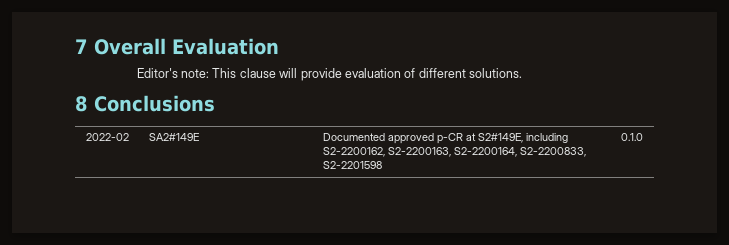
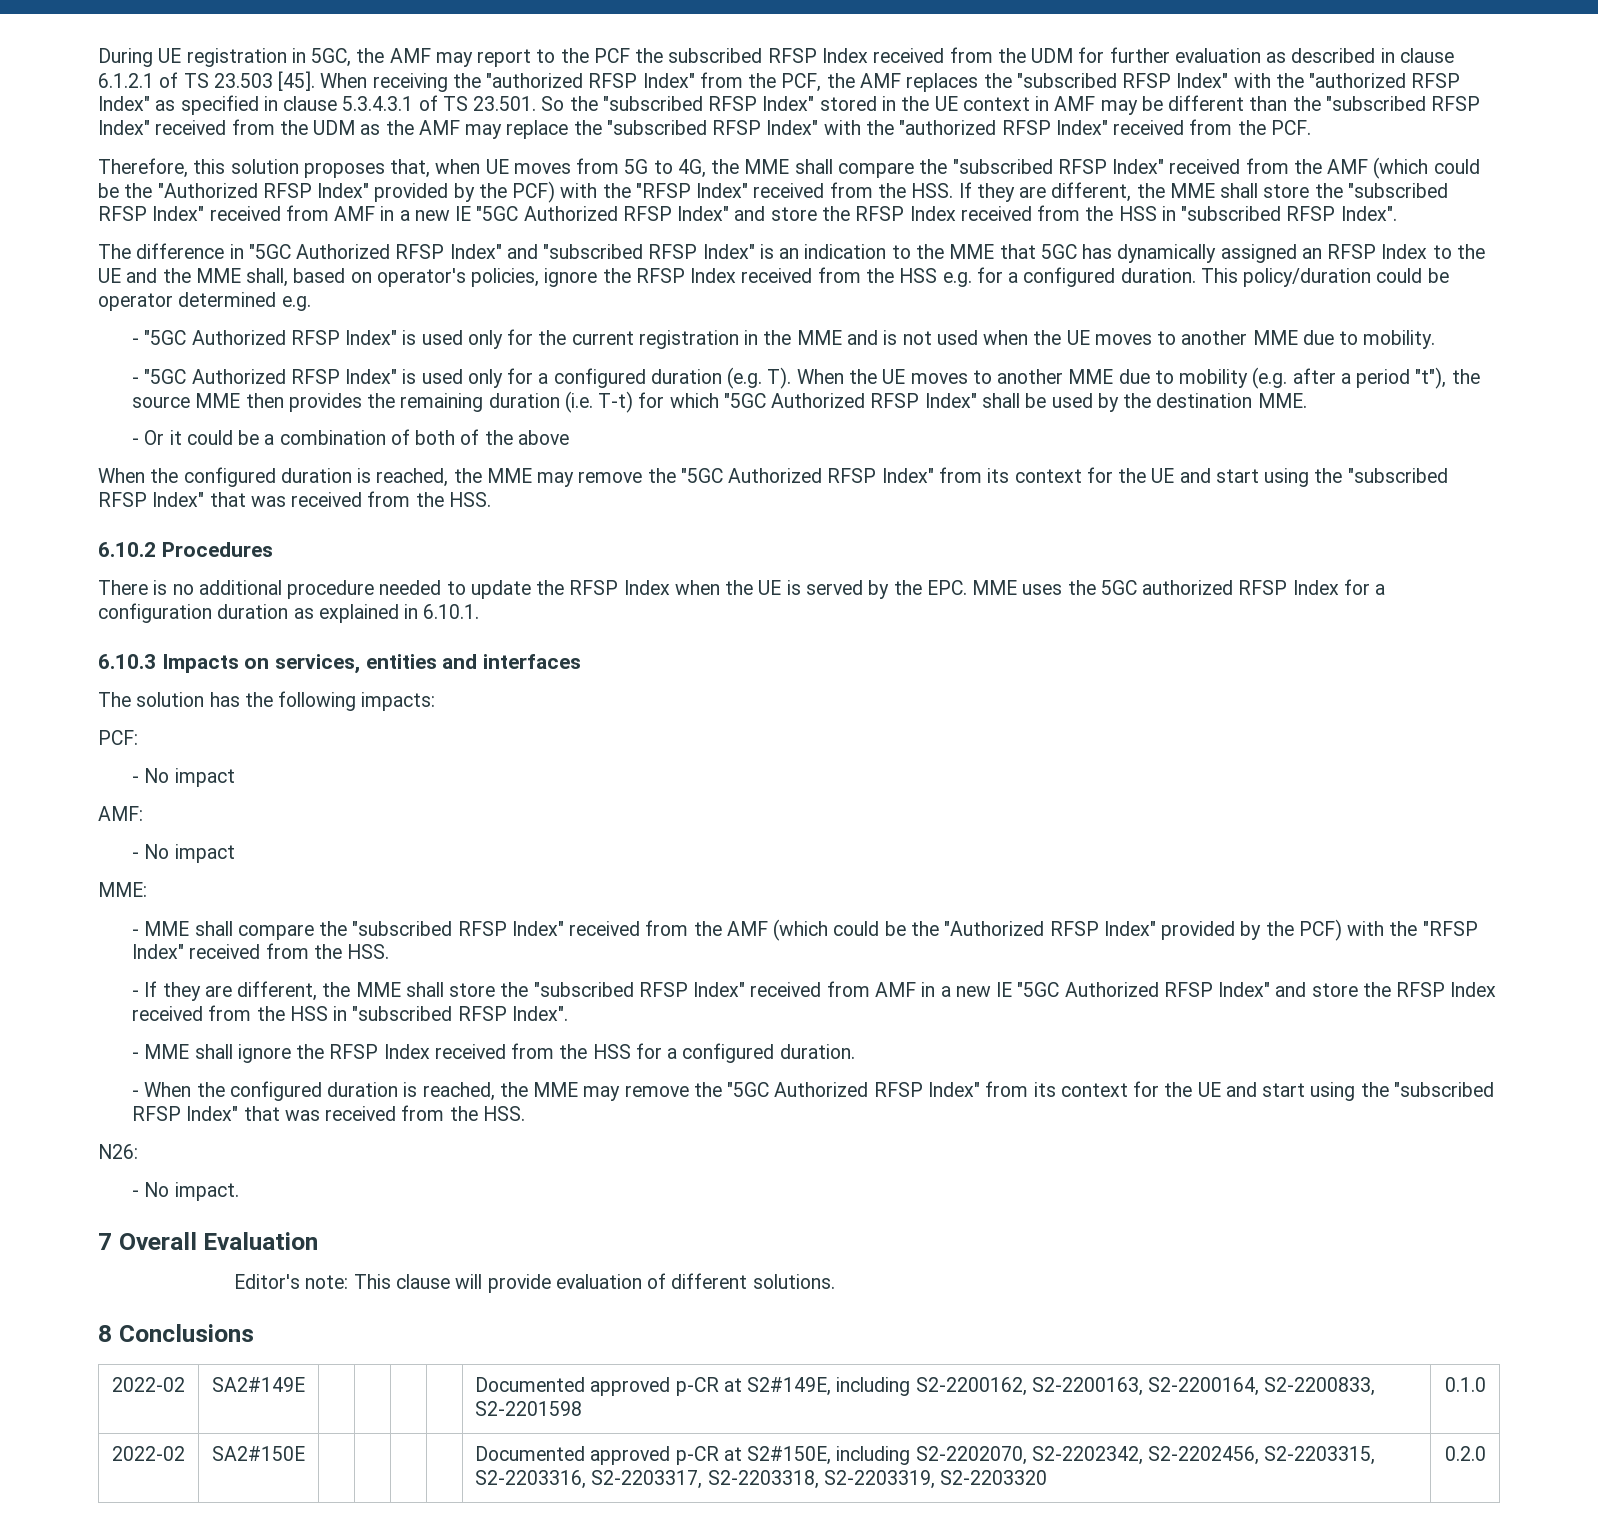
(75, 46) none -> [98,47,1454,67] [98,71,1461,92] [98,95,1481,115] [98,119,1311,139] [98,157,1480,179] [98,181,1448,203] [98,205,1397,221] [98,243,1485,263] [98,267,1449,287] [98,292,311,311] [132,329,1436,349] [132,367,1480,389] [132,391,1307,413] [132,429,569,445] [98,467,1448,487] [98,491,491,507] [98,542,273,557] [98,579,1386,599] [98,603,480,623] [98,654,582,674] [98,691,436,711] [98,730,138,745] [132,768,235,787] [98,806,143,821] [132,844,235,863] [98,882,147,897] [132,919,1478,941] [132,943,390,959] [132,981,1497,1001] [132,1005,568,1021] [132,1043,855,1063] [132,1081,1494,1101] [132,1105,525,1121] [98,1144,138,1159] [132,1182,239,1201] During UE registration in 5GC, the AMF may report to the PCF the subscribed RFSP Index received from the UDM for further evaluation as described in clause 6.1.2.1 of TS 23.503 [45]. When receiving the "authorized RFSP Index" from the PCF, the AMF replaces the "subscribed RFSP Index" with the "authorized RFSP Index" as specified in clause 5.3.4.3.1 of TS 23.501. So the "subscribed RFSP Index" stored in the UE context in AMF may be different than the "subscribed RFSP Index" received from the UDM as the AMF may replace the "subscribed RFSP Index" with the "authorized RFSP Index" received from the PCF. // Therefore, this solution proposes that, when UE moves from 5G to 4G, the MME shall compare the "subscribed RFSP Index" received from the AMF (which could be the "Authorized RFSP Index" provided by the PCF) with the "RFSP Index" received from the HSS. If they are different, the MME shall store the "subscribed RFSP Index" received from AMF in a new IE "5GC Authorized RFSP Index" and store the RFSP Index received from the HSS in "subscribed RFSP Index". // The difference in "5GC Authorized RFSP Index" and "subscribed RFSP Index" is an indication to the MME that 5GC has dynamically assigned an RFSP Index to the UE and the MME shall, based on operator's policies, ignore the RFSP Index received from the HSS e.g. for a configured duration. This policy/duration could be operator determined e.g. // - "5GC Authorized RFSP Index" is used only for the current registration in the MME and is not used when the UE moves to another MME due to mobility. // - "5GC Authorized RFSP Index" is used only for a configured duration (e.g. T). When the UE moves to another MME due to mobility (e.g. after a period "t"), the source MME then provides the remaining duration (i.e. T-t) for which "5GC Authorized RFSP Index" shall be used by the destination MME. // - Or it could be a combination of both of the above // When the configured duration is reached, the MME may remove the "5GC Authorized RFSP Index" from its context for the UE and start using the "subscribed RFSP Index" that was received from the HSS. // 6.10.2 Procedures // There is no additional procedure needed to update the RFSP Index when the UE is served by the EPC. MME uses the 5GC authorized RFSP Index for a configuration duration as explained in 6.10.1. // 6.10.3 Impacts on services, entities and interfaces // The solution has the following impacts: // PCF: // - No impact // AMF: // - No impact // MME: // - MME shall compare the "subscribed RFSP Index" received from the AMF (which could be the "Authorized RFSP Index" provided by the PCF) with the "RFSP Index" received from the HSS. // - If they are different, the MME shall store the "subscribed RFSP Index" received from AMF in a new IE "5GC Authorized RFSP Index" and store the RFSP Index received from the HSS in "subscribed RFSP Index". // - MME shall ignore the RFSP Index received from the HSS for a configured duration. // - When the configured duration is reached, the MME may remove the "5GC Authorized RFSP Index" from its context for the UE and start using the "subscribed RFSP Index" that was received from the HSS. // N26: // - No impact. //
(643, 137) none -> [112,1446,185,1461] [212,1446,305,1461] [475,1446,1376,1465] [475,1470,1048,1489] [1444,1446,1486,1461] // 2022-02 | SA2#150E | | | | | Documented approved p-CR at S2#150E, including S2-2202070, S2-2202342, S2-2202456, S2-2203315, S2-2203316, S2-2203317, S2-2203318, S2-2203319, S2-2203320 | 0.2.0

